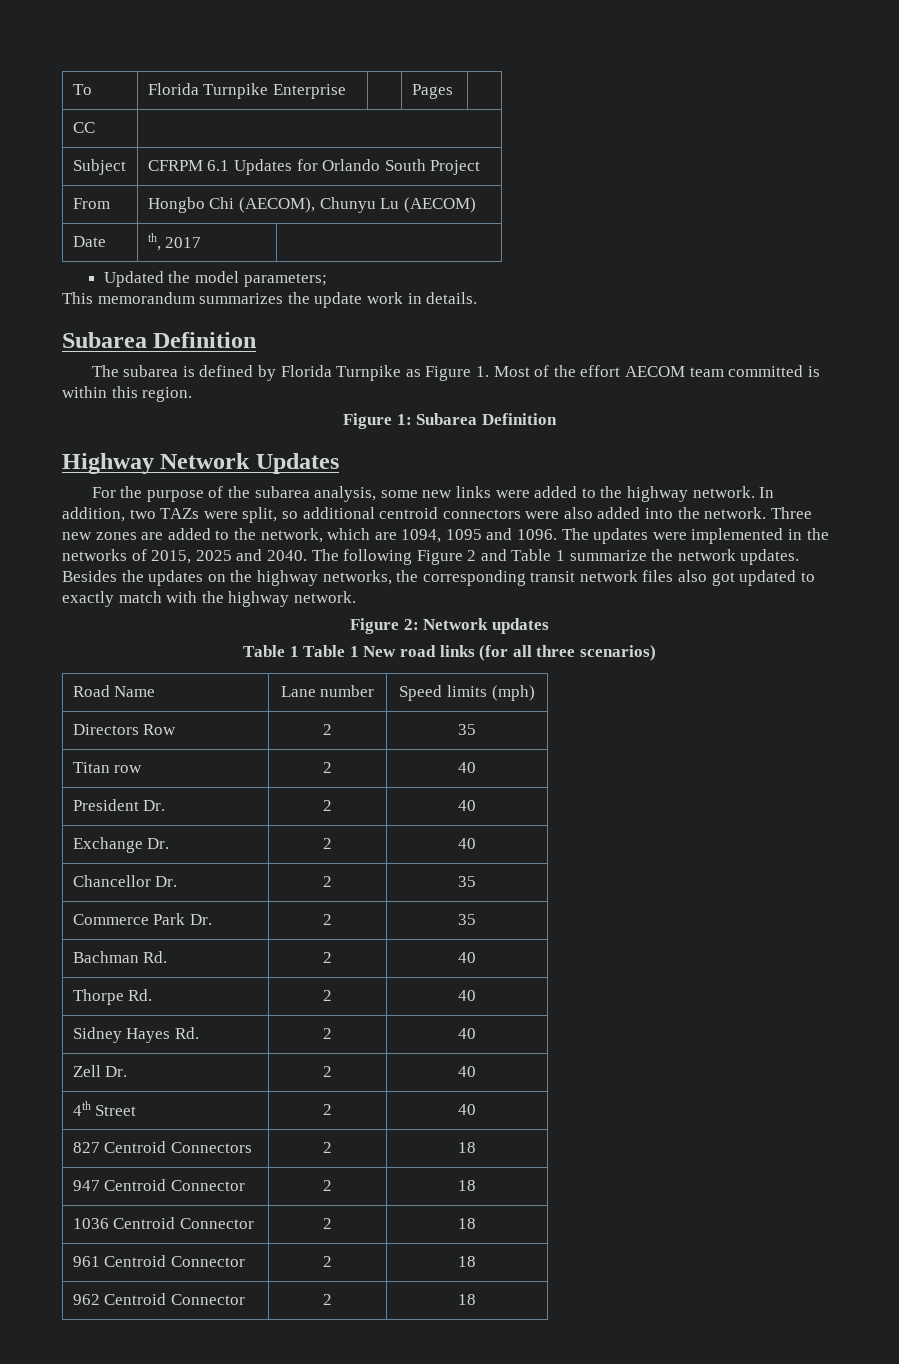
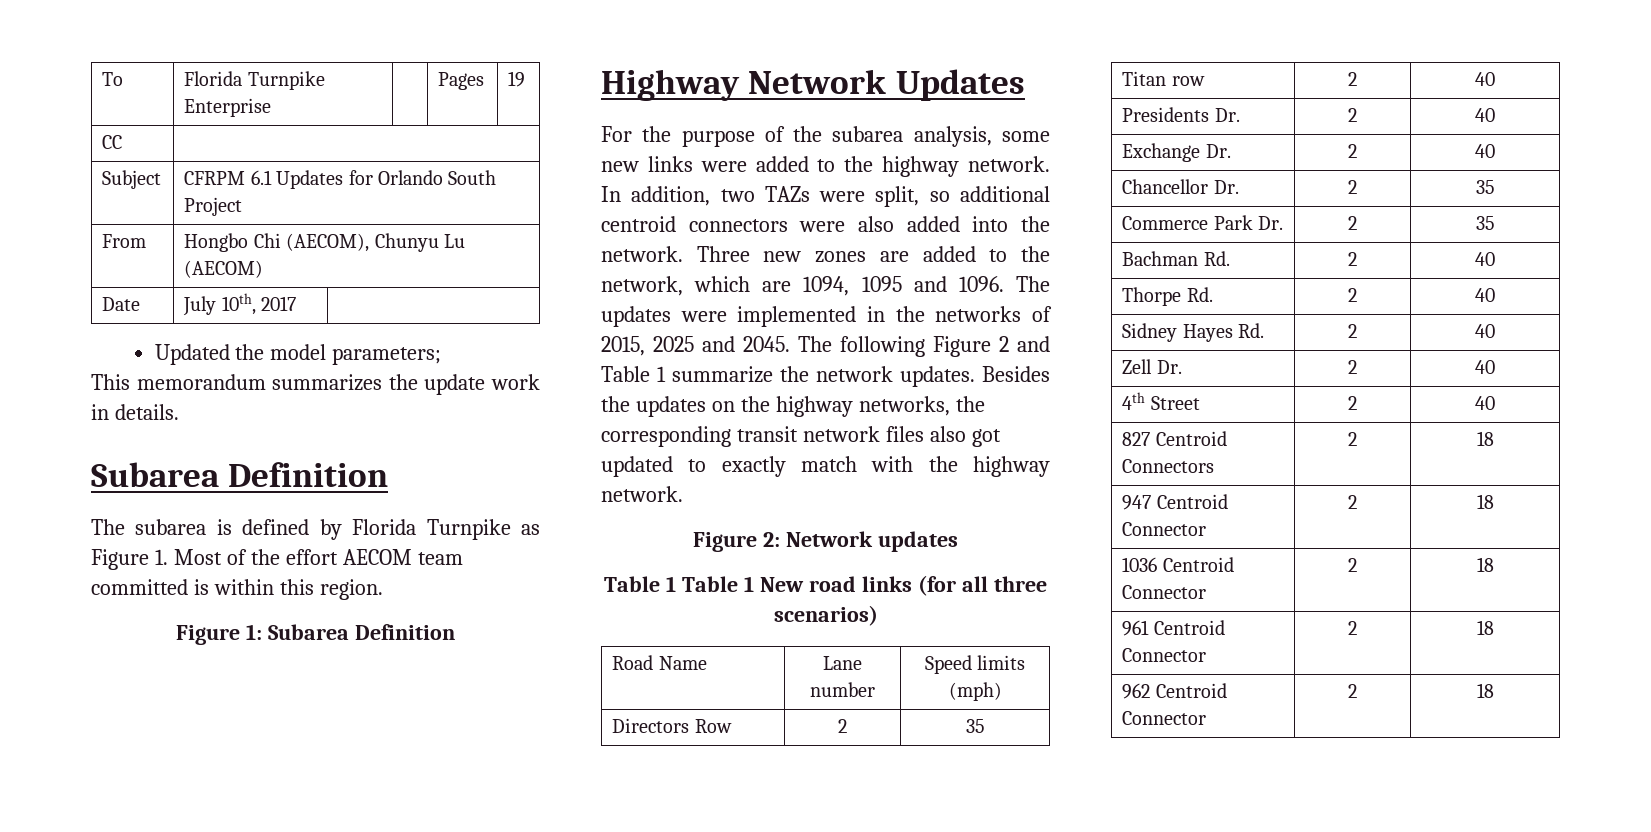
(453, 91) none -> [508,71,526,87] 19
[147,233,161,251] th, -> [183,293,256,316] July 10th,
[266,550,307,561] 2040. -> [743,336,790,352] 2045.
[72,799,139,811] President -> [1122,107,1210,122] Presidents

